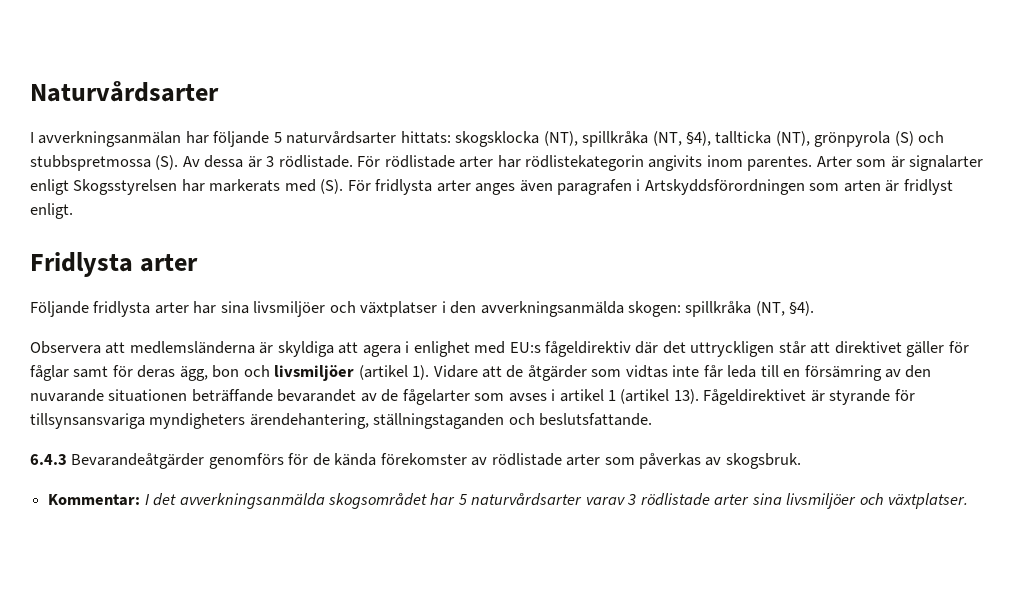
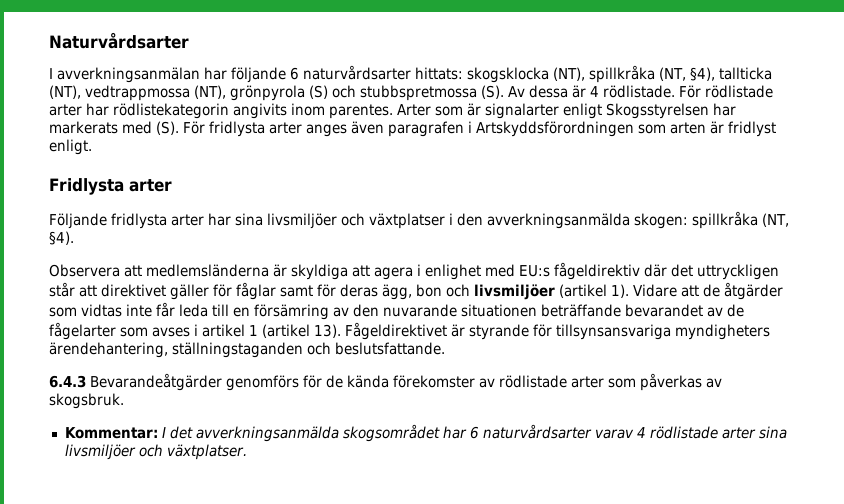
[273,132,282,143] 5 -> [290,67,299,80] 6
(810, 138) none -> [85,85,226,101] vedtrappmossa (NT),
[266,156,275,167] 3 -> [590,86,599,97] 4
[458,494,467,505] 5 -> [469,426,479,439] 6
[627,494,637,505] 3 -> [636,427,646,438] 4

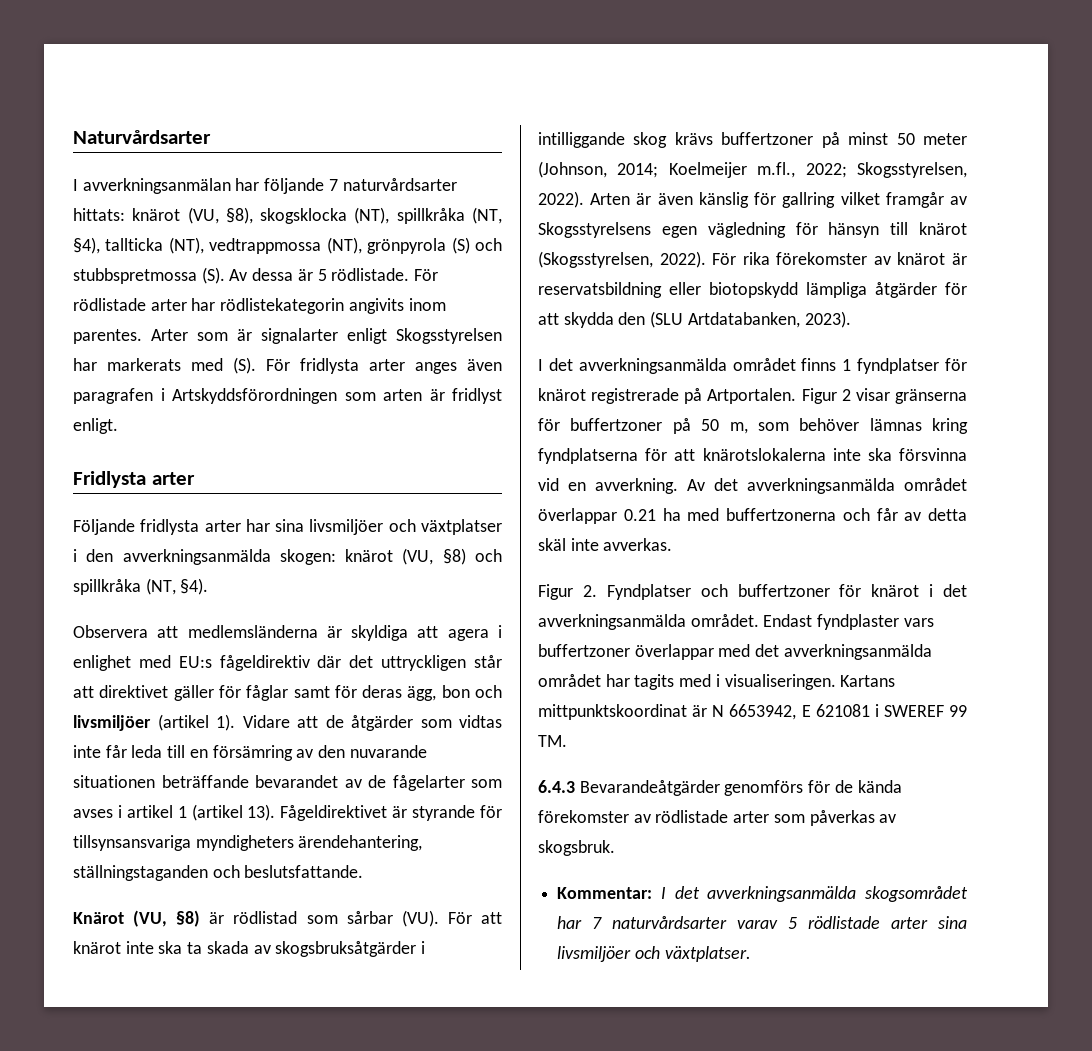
[290,67,299,80] 6 -> [328,179,338,191] 7
(463, 73) none -> [132,207,253,224] knärot (VU, §8),
[590,86,599,97] 4 -> [317,269,327,281] 5
(688, 221) none -> [345,548,502,565] knärot (VU, §8) och
(445, 348) none -> [73,910,502,927] [73,941,426,957] [538,132,968,148] [538,161,967,178] [538,191,967,208] [538,222,967,238] [538,251,967,268] [538,282,967,298] [538,311,851,328] [538,358,967,374] [538,388,968,404] [538,418,968,434] [538,448,967,464] [538,478,967,494] [538,508,967,524] [538,538,673,551] [538,584,967,600] [538,614,934,630] [538,644,932,660] [538,674,896,690] [538,704,967,720] [538,735,567,747] // Knärot (VU, §8) är rödlistad som sårbar (VU). För att knärot inte ska ta skada av skogsbruksåtgärder i intilliggande skog krävs buffertzoner på minst 50 meter (Johnson, 2014; Koelmeijer m.fl., 2022; Skogsstyrelsen, 2022). Arten är även känslig för gallring vilket framgår av Skogsstyrelsens egen vägledning för hänsyn till knärot (Skogsstyrelsen, 2022). För rika förekomster av knärot är reservatsbildning eller biotopskydd lämpliga åtgärder för att skydda den (SLU Artdatabanken, 2023). // I det avverkningsanmälda området finns 1 fyndplatser för knärot registrerade på Artportalen. Figur 2 visar gränserna för buffertzoner på 50 m, som behöver lämnas kring fyndplatserna för att knärotslokalerna inte ska försvinna vid en avverkning. Av det avverkningsanmälda området överlappar 0.21 ha med buffertzonerna och får av detta skäl inte avverkas. // Figur 2. Fyndplatser och buffertzoner för knärot i det avverkningsanmälda området. Endast fyndplaster vars buffertzoner överlappar med det avverkningsanmälda området har tagits med i visualiseringen. Kartans mittpunktskoordinat är N 6653942, E 621081 i SWEREF 99 TM.
[469,426,479,439] 6 -> [592,917,603,929] 7
[636,427,646,438] 4 -> [788,917,798,929] 5

